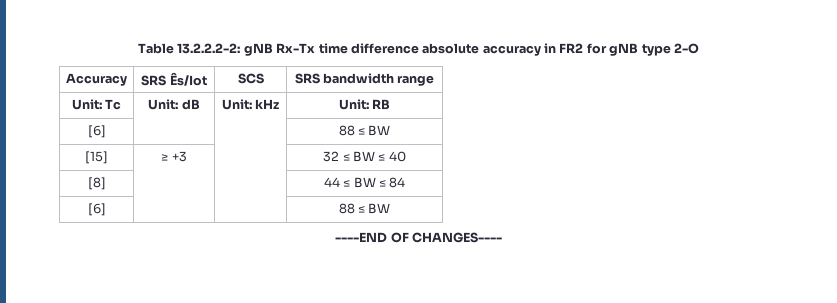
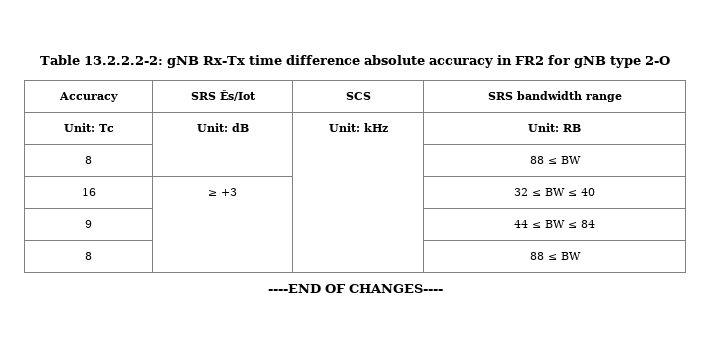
[87,125,106,138] [338,125,391,136] [85,151,108,164] [6] | | | 88 ≤ BW // [15] -> [85,156,92,164] [529,156,581,164] [81,188,96,196] 8 | | | 88 ≤ BW // 16
[87,177,106,190] [8] -> [85,220,92,228] 9
[87,203,106,216] [6] -> [85,252,92,260] 8

